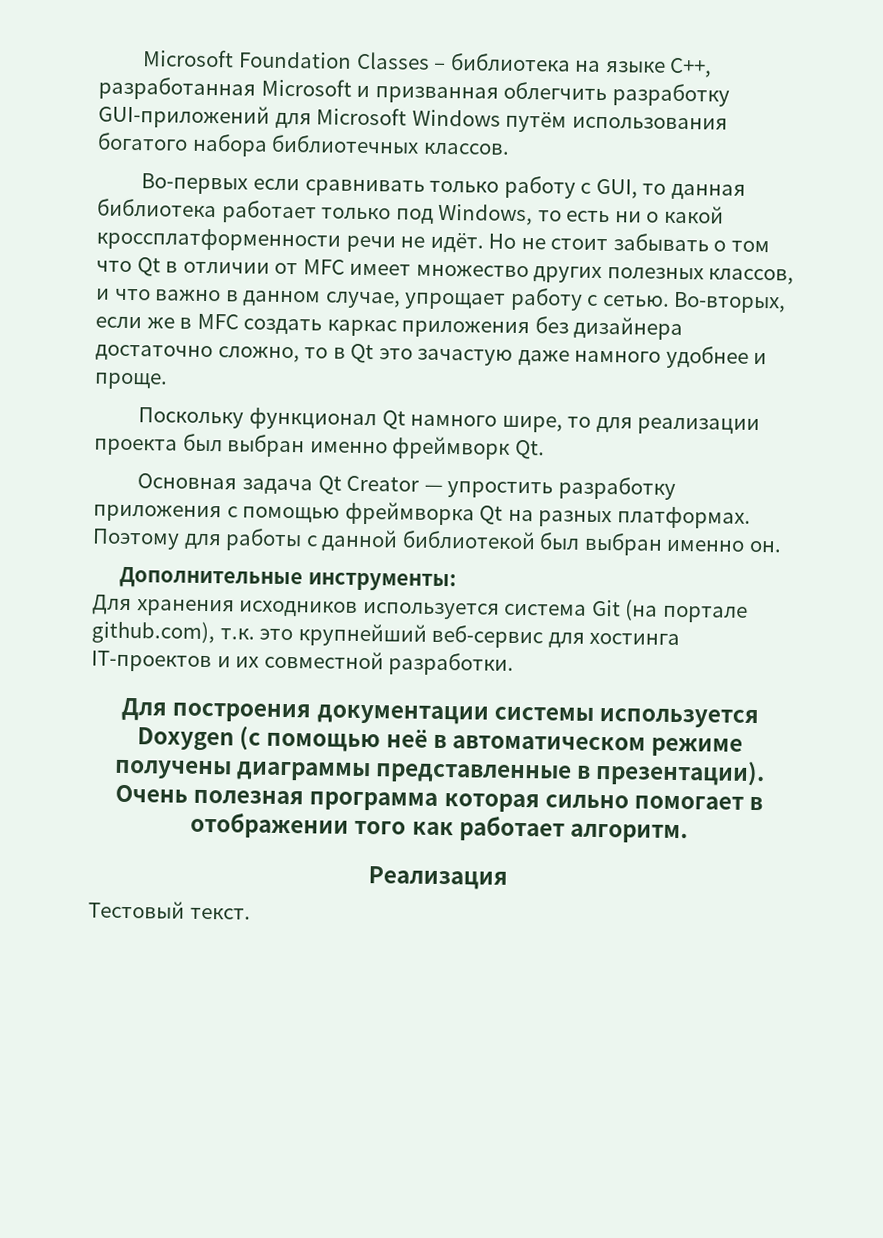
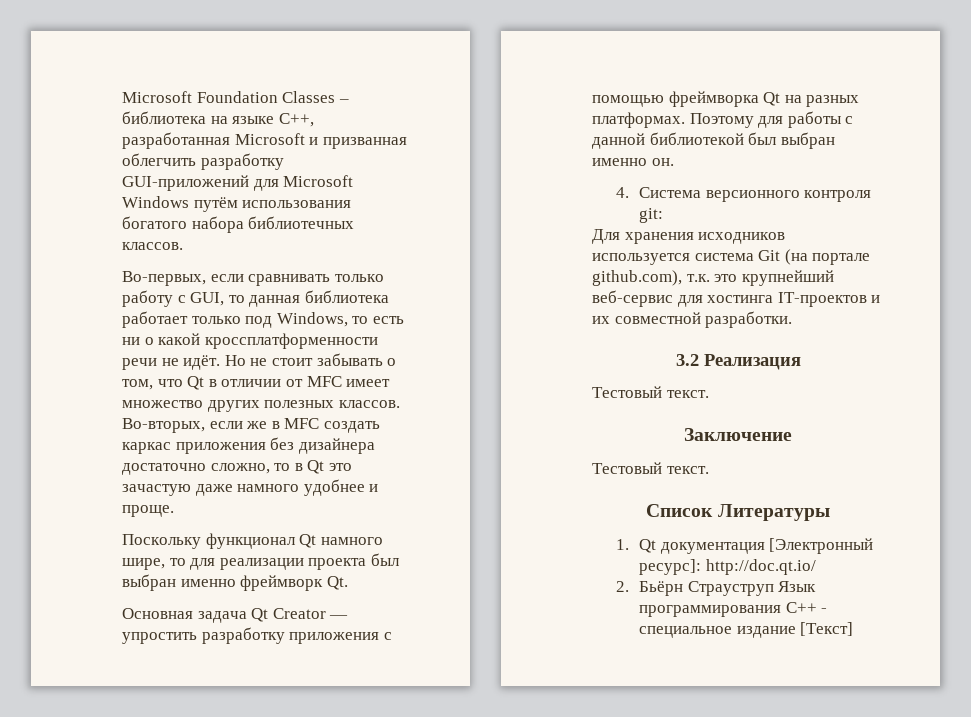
[141,173,249,195] Во-первых -> [122,271,206,286] Во-первых,
[730,240,770,253] том -> [122,379,153,390] том,
[708,268,795,285] [96,287,670,311] классов, и что важно в данном случае, упрощает работу с сетью. -> [338,400,400,408] классов.
[119,566,457,592] Дополнительные инструменты: -> [615,187,872,202] [638,208,663,223] 4. Система версионного контроля git:
[121,697,759,729] [136,726,744,757] [113,759,766,787] [115,784,763,813] [190,811,688,844] [368,866,508,890] [88,900,251,920] Для построения документации системы используется Doxygen (с помощью неё в автоматическом режиме получены диаграммы представленные в презентации). Очень полезная программа которая сильно помогает в отображении того как работает алгоритм. // Реализация // Тестовый текст. -> [675,354,801,370] [592,386,709,398] [684,428,792,441] [592,462,709,474] [646,504,830,521] [615,538,874,554] [638,559,816,575] [615,581,817,596] [638,602,828,617] [638,622,854,638] 3.2 Реализация // Тестовый текст. // Заключение // Тестовый текст. // Список Литературы // 1. Qt документация [Электронный ресурс]: http://doc.qt.io/ // 2. Бьёрн Страуструп Язык программирования C++ - специальное издание [Текст]

